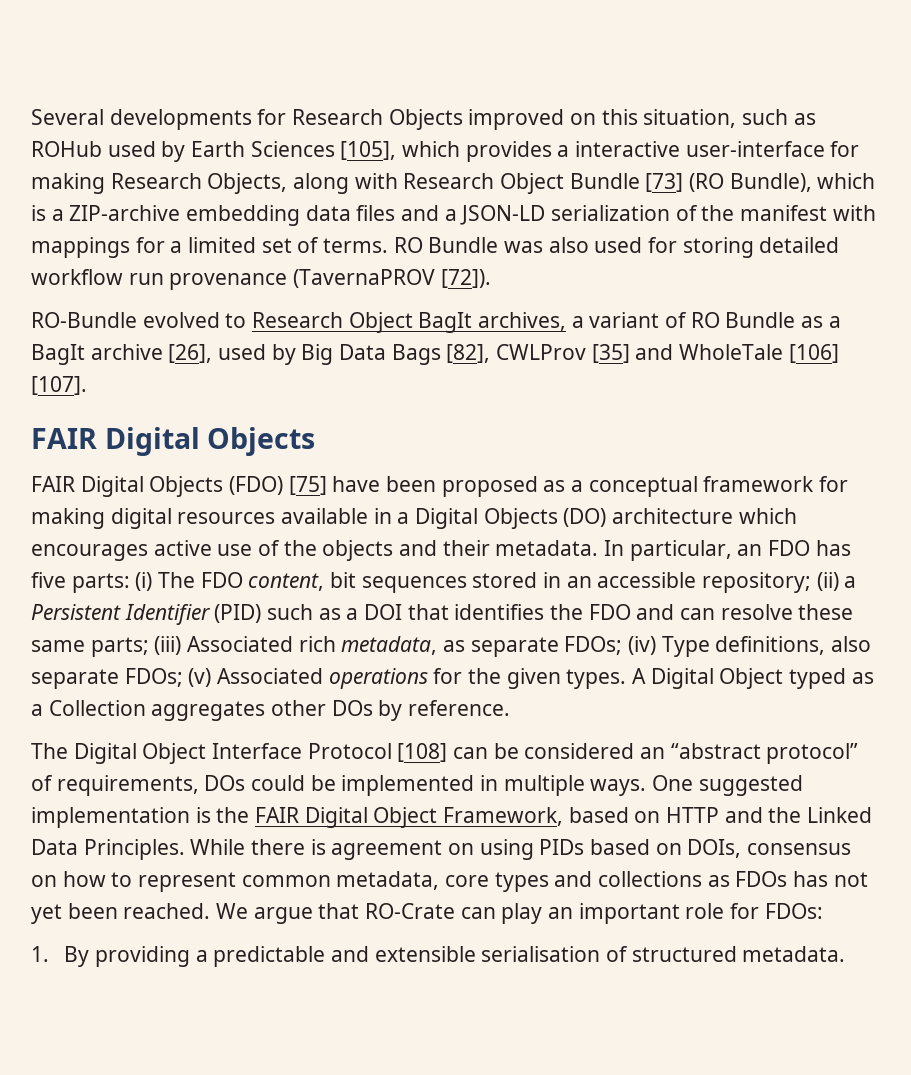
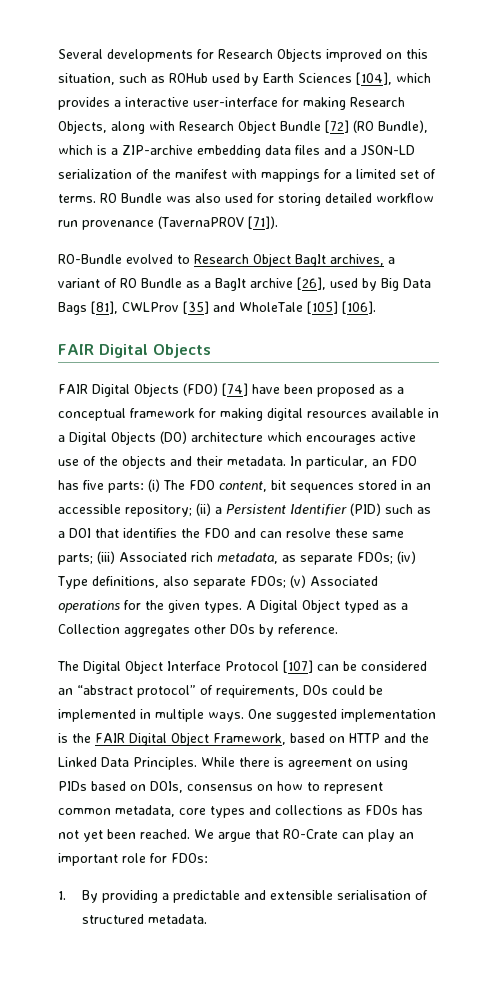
[340,141,397,160] [105], -> [356,72,392,85] [104],
[645,173,684,192] [73] -> [325,120,349,133] [72]
[440,269,491,288] [72]). -> [248,216,278,229] [71]).
[446,344,491,363] [82], -> [91,301,118,314] [81],
[788,344,839,363] [31,376,87,395] [106] [107]. -> [307,301,376,314] [105] [106].
[288,476,327,495] [75] -> [222,383,248,396] [74]
[397,743,448,762] [108] -> [283,660,313,673] [107]

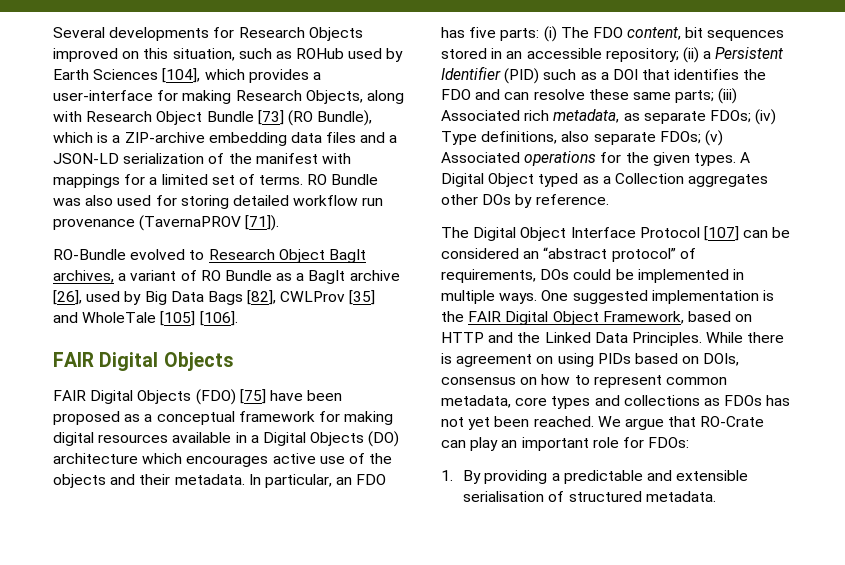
[125,97,189,107] interactive -> (321, 76) none
[325,120,349,133] [72] -> [257,110,284,125] [73]
[91,301,118,314] [81], -> [247,290,277,305] [82],
[222,383,248,396] [74] -> [239,389,266,404] [75]

